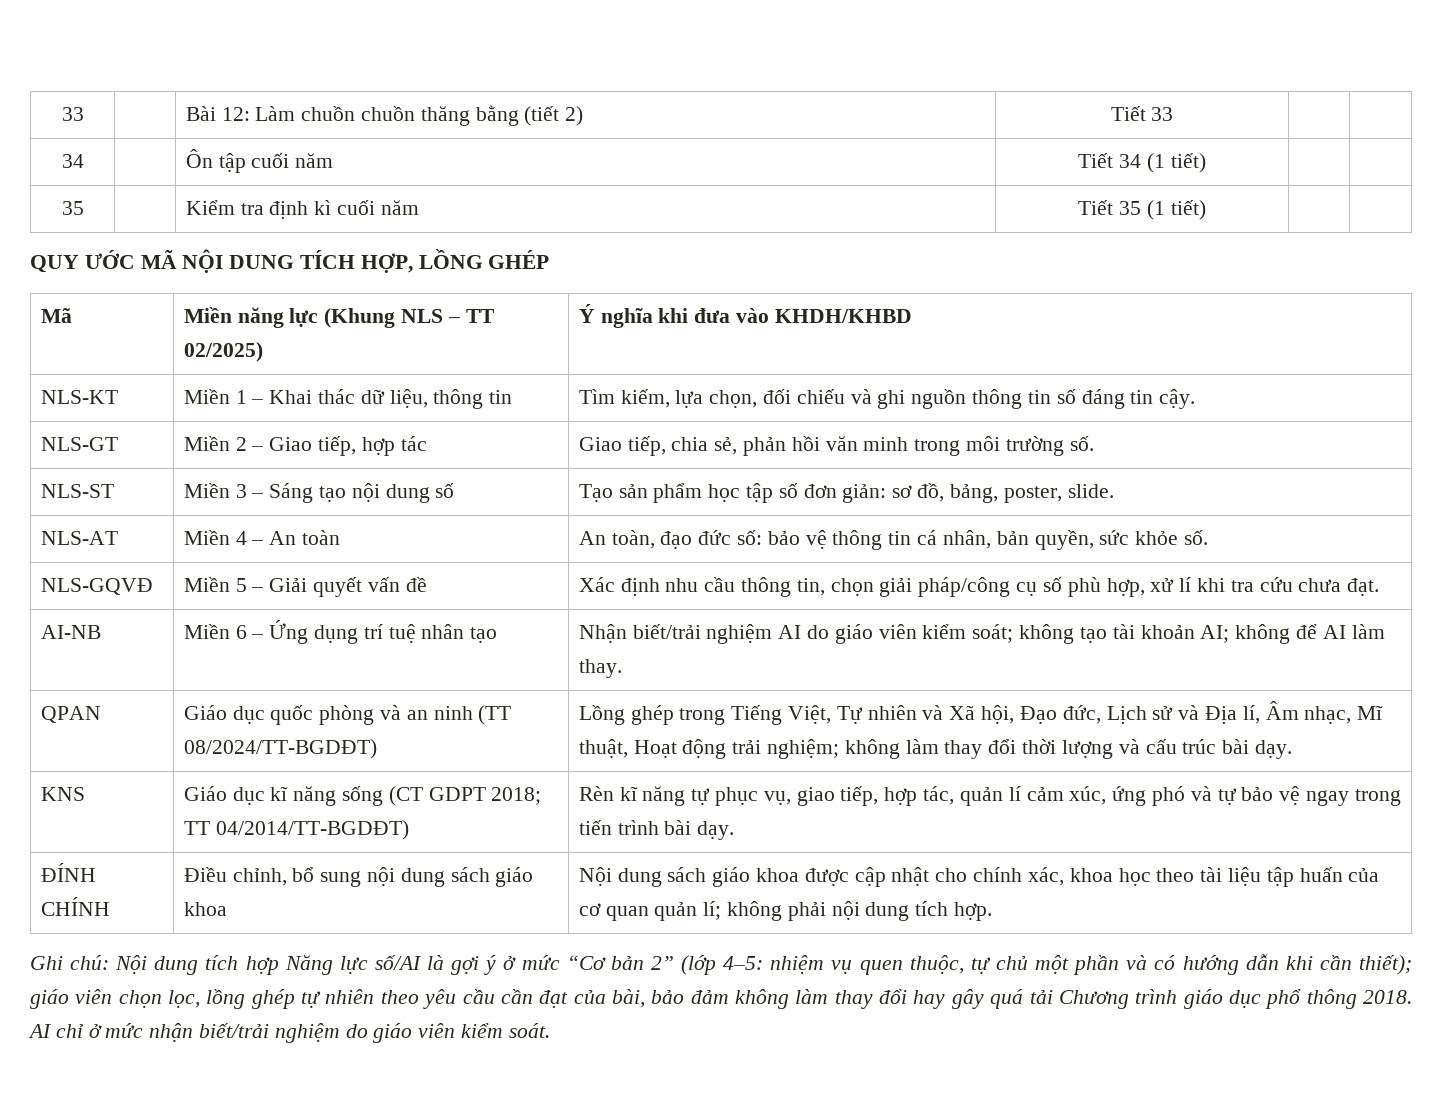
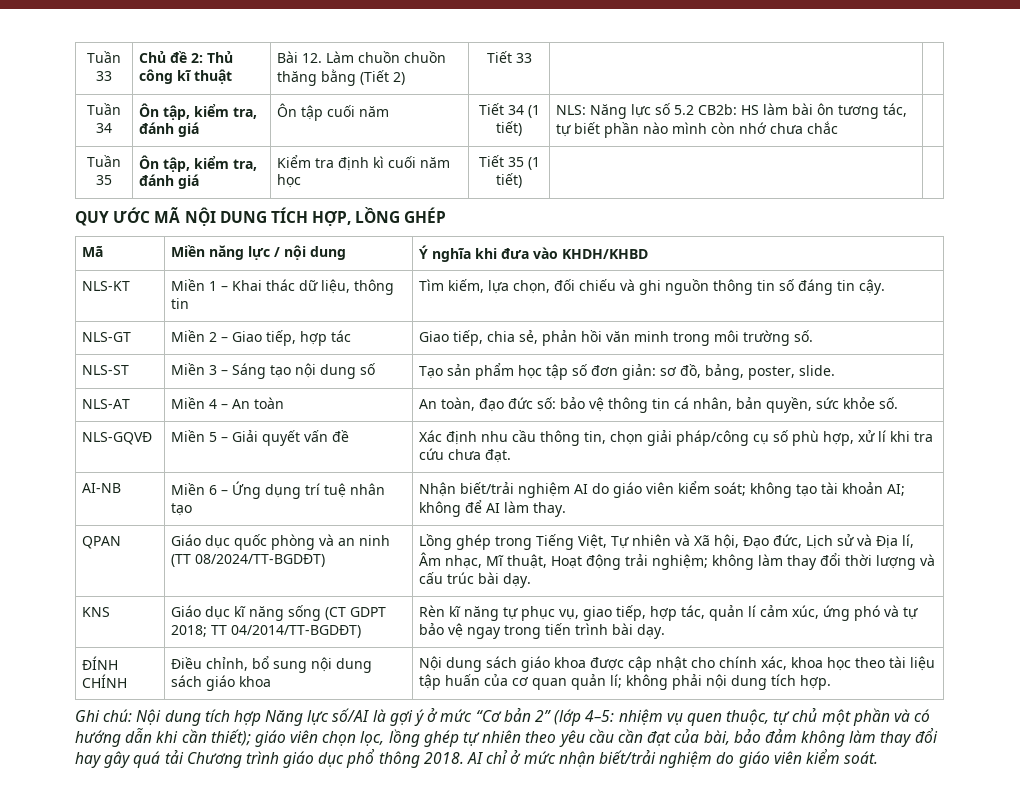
[61,107,84,121] 33 | -> [87,51,121,63] [96,71,112,81] [138,51,233,63] [138,69,232,84] Tuần 33 | Chủ đề 2: Thủ công kĩ thuật
[221,107,250,121] 12: -> [301,53,322,63] 12.
[524,106,560,126] (tiết -> [359,70,389,85] (Tiết
(1174, 114) none -> [87,103,121,115] Tuần
(84, 161) none -> [138,103,257,120] [138,122,199,137] Ôn tập, kiểm tra, đánh giá
[61,201,84,215] | // 35 | -> [555,103,907,119] [555,121,838,138] [87,155,121,167] [96,175,112,185] [138,155,257,172] [138,174,199,189] NLS: Năng lực số 5.2 CB2b: HS làm bài ôn tương tác, tự biết phần nào mình còn nhớ chưa chắc | // Tuần 35 | Ôn tập, kiểm tra, đánh giá
(419, 207) none -> [276,174,301,188] học
[324,308,495,328] [183,342,263,362] (Khung NLS – TT 02/2025) -> [273,245,346,260] / nội dung

